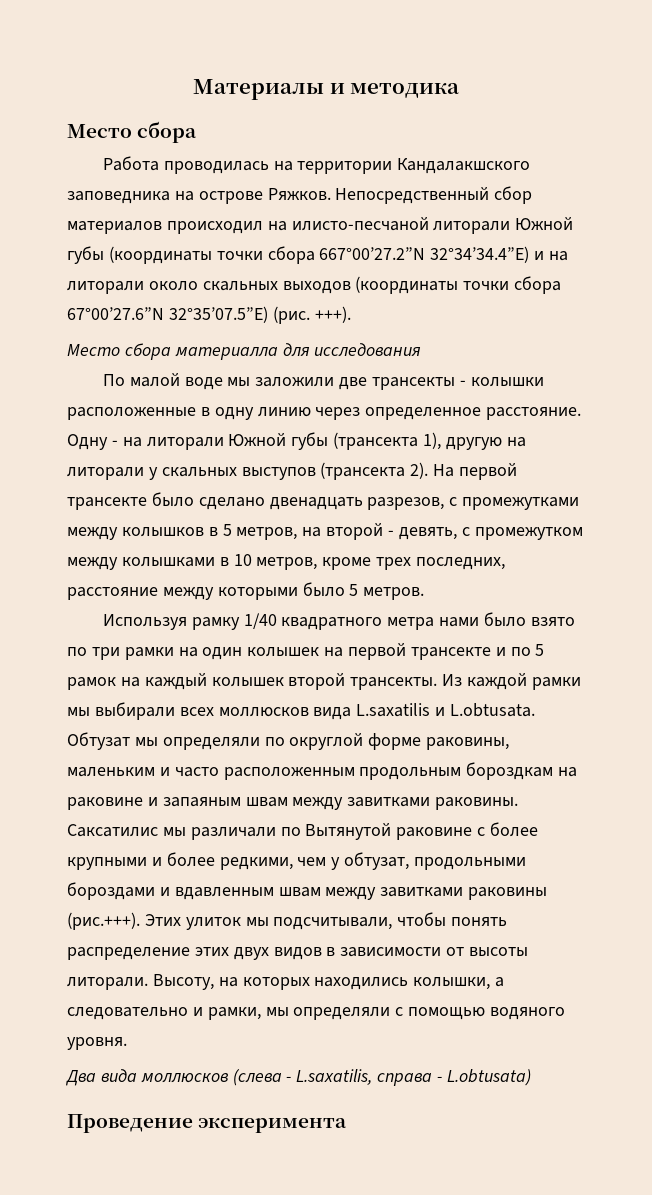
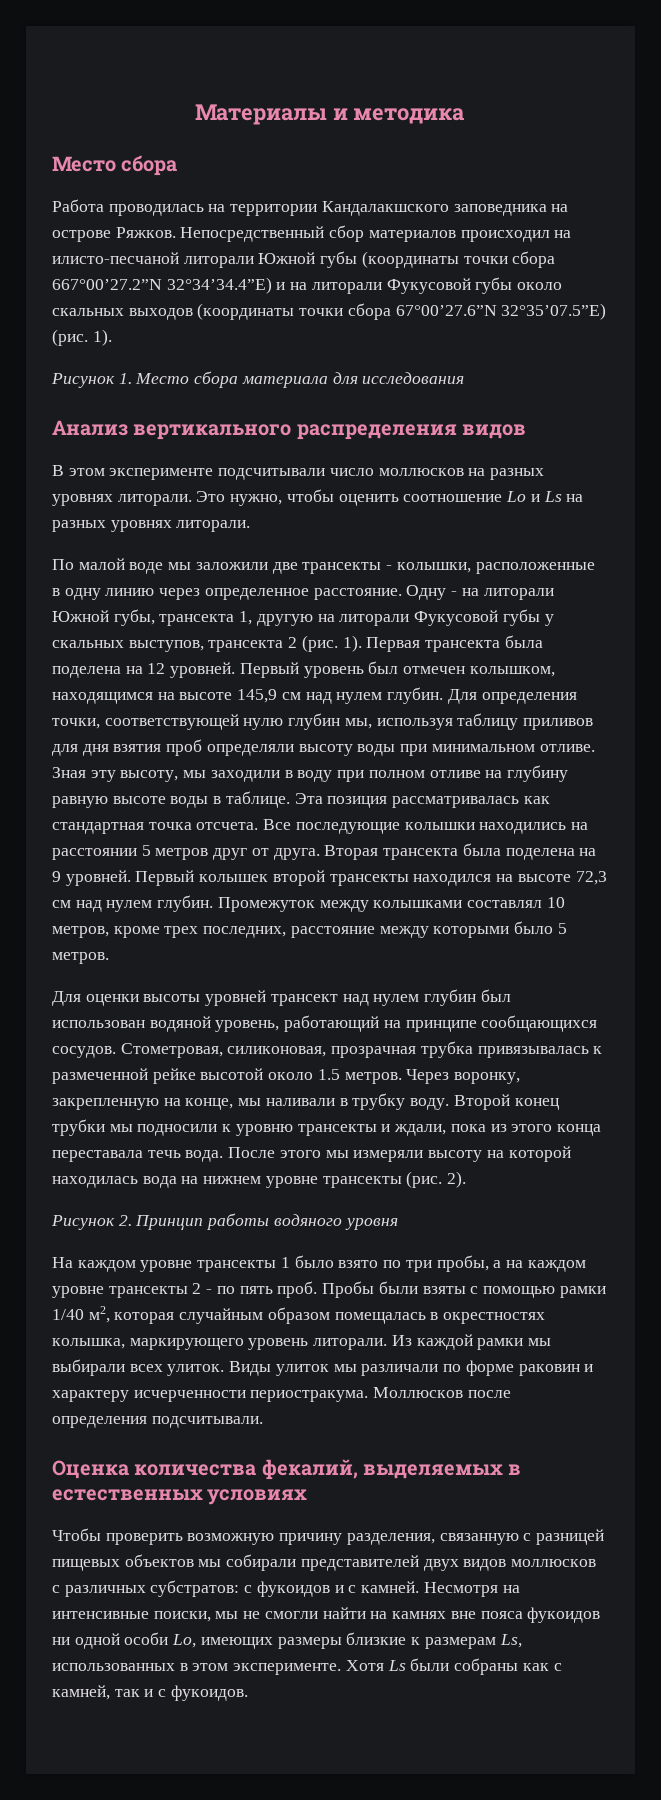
(144, 287) none -> [386,277,513,294] Фукусовой губы
[314,306,351,323] [67,343,278,360] +++). // Место сбора материалла -> [92,329,112,346] [51,371,328,388] 1). // Рисунок 1. Место сбора материала
(422, 350) none -> [52,420,527,440] [52,465,545,480] [52,489,584,506] [52,520,251,532] // Анализ вертикального распределения видов // В этом эксперименте подсчитывали число моллюсков на разных уровнях литорали. Это нужно, чтобы оценить соотношение Lo и Ls на разных уровнях литорали.
[470,377,544,387] колышки -> [396,562,471,573] колышки,
[291,432,526,450] [67,462,518,480] [67,492,580,510] [67,523,583,540] губы (трансекта 1), другую на литорали у скальных выступов (трансекта 2). На первой трансекте было сделано двенадцать разрезов, с промежутками между колышков в 5 метров, на второй - девять, с промежутком -> [113,609,554,626] [52,635,543,652] [52,661,555,678] [52,687,577,704] [52,713,594,730] [52,739,595,756] [52,765,568,782] [52,791,550,808] [52,819,589,834] [52,843,597,860] [52,870,607,886] [52,895,315,912] губы, трансекта 1, другую на литорали Фукусовой губы у скальных выступов, трансекта 2 (рис. 1). Первая трансекта была поделена на 12 уровней. Первый уровень был отмечен колышком, находящимся на высоте 145,9 см над нулем глубин. Для определения точки, соответствующей нулю глубин мы, используя таблицу приливов для дня взятия проб определяли высоту воды при минимальном отливе. Зная эту высоту, мы заходили в воду при полном отливе на глубину равную высоте воды в таблице. Эта позиция рассматривалась как стандартная точка отсчета. Все последующие колышки находились на расстоянии 5 метров друг от друга. Вторая трансекта была поделена на 9 уровней. Первый колышек второй трансекты находился на высоте 72,3 см над нулем глубин. Промежуток
[219,557,229,566] в -> [467,900,543,908] составлял
[102,612,575,630] [67,643,545,660] [67,673,438,690] Используя рамку 1/40 квадратного метра нами было взято по три рамки на один колышек на первой трансекте и по 5 рамок на каждый колышек второй трансекты. -> [52,989,511,1006] [52,1015,598,1032] [52,1041,603,1058] [52,1068,521,1084] [52,1093,559,1110] [52,1119,601,1136] [52,1146,571,1162] [52,1171,467,1188] [51,1213,398,1230] [52,1255,586,1272] [52,1281,606,1298] [52,1306,546,1324] [52,1338,388,1350] Для оценки высоты уровней трансект над нулем глубин был использован водяной уровень, работающий на принципе сообщающихся сосудов. Стометровая, силиконовая, прозрачная трубка привязывалась к размеченной рейке высотой около 1.5 метров. Через воронку, закрепленную на конце, мы наливали в трубку воду. Второй конец трубки мы подносили к уровню трансекты и ждали, пока из этого конца переставала течь вода. После этого мы измеряли высоту на которой находилась вода на нижнем уровне трансекты (рис. 2). // Рисунок 2. Принцип работы водяного уровня // На каждом уровне трансекты 1 было взято по три пробы, а на каждом уровне трансекты 2 - по пять проб. Пробы были взяты с помощью рамки 1/40 м2, которая случайным образом помещалась в окрестностях колышка, маркирующего уровень литорали.
[218,703,536,720] [67,732,510,750] [67,762,578,780] [67,797,519,810] [67,822,539,840] [67,852,527,870] [67,882,548,900] [67,912,508,930] [67,947,529,960] [67,974,505,990] [67,1007,566,1020] [67,1037,127,1050] [66,1069,531,1086] [67,1114,348,1133] моллюсков вида L.saxatilis и L.obtusata. Обтузат мы определяли по округлой форме раковины, маленьким и часто расположенным продольным бороздкам на раковине и запаяным швам между завитками раковины. Саксатилис мы различали по Вытянутой раковине с более крупными и более редкими, чем у обтузат, продольными бороздами и вдавленным швам между завитками раковины (рис.+++). Этих улиток мы подсчитывали, чтобы понять распределение этих двух видов в зависимости от высоты литорали. Высоту, на которых находились колышки, а следовательно и рамки, мы определяли с помощью водяного уровня. // Два вида моллюсков (слева - L.saxatilis, справа - L.obtusata) // Проведение эксперимента -> [167,1360,594,1376] [52,1387,511,1402] [52,1416,263,1428] [52,1459,521,1480] [52,1489,308,1505] [52,1528,605,1545] [52,1554,597,1571] [52,1580,520,1597] [52,1607,601,1623] [52,1632,522,1649] [52,1658,562,1675] [52,1685,248,1701] улиток. Виды улиток мы различали по форме раковин и характеру исчерченности периостракума. Моллюсков после определения подсчитывали. // Оценка количества фекалий, выделяемых в естественных условиях // Чтобы проверить возможную причину разделения, связанную с разницей пищевых объектов мы собирали представителей двух видов моллюсков с различных субстратов: с фукоидов и с камней. Несмотря на интенсивные поиски, мы не смогли найти на камнях вне пояса фукоидов ни одной особи Lo, имеющих размеры близкие к размерам Ls, использованных в этом эксперименте. Хотя Ls были собраны как с камней, так и с фукоидов.

